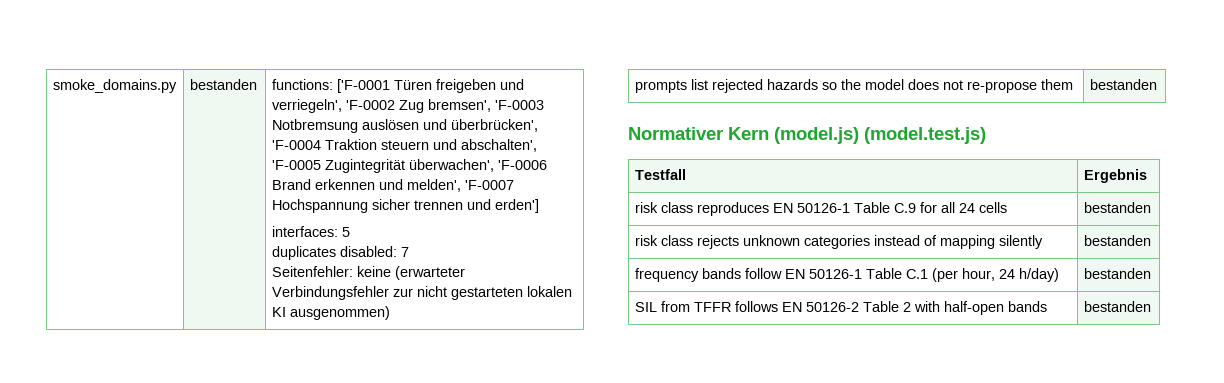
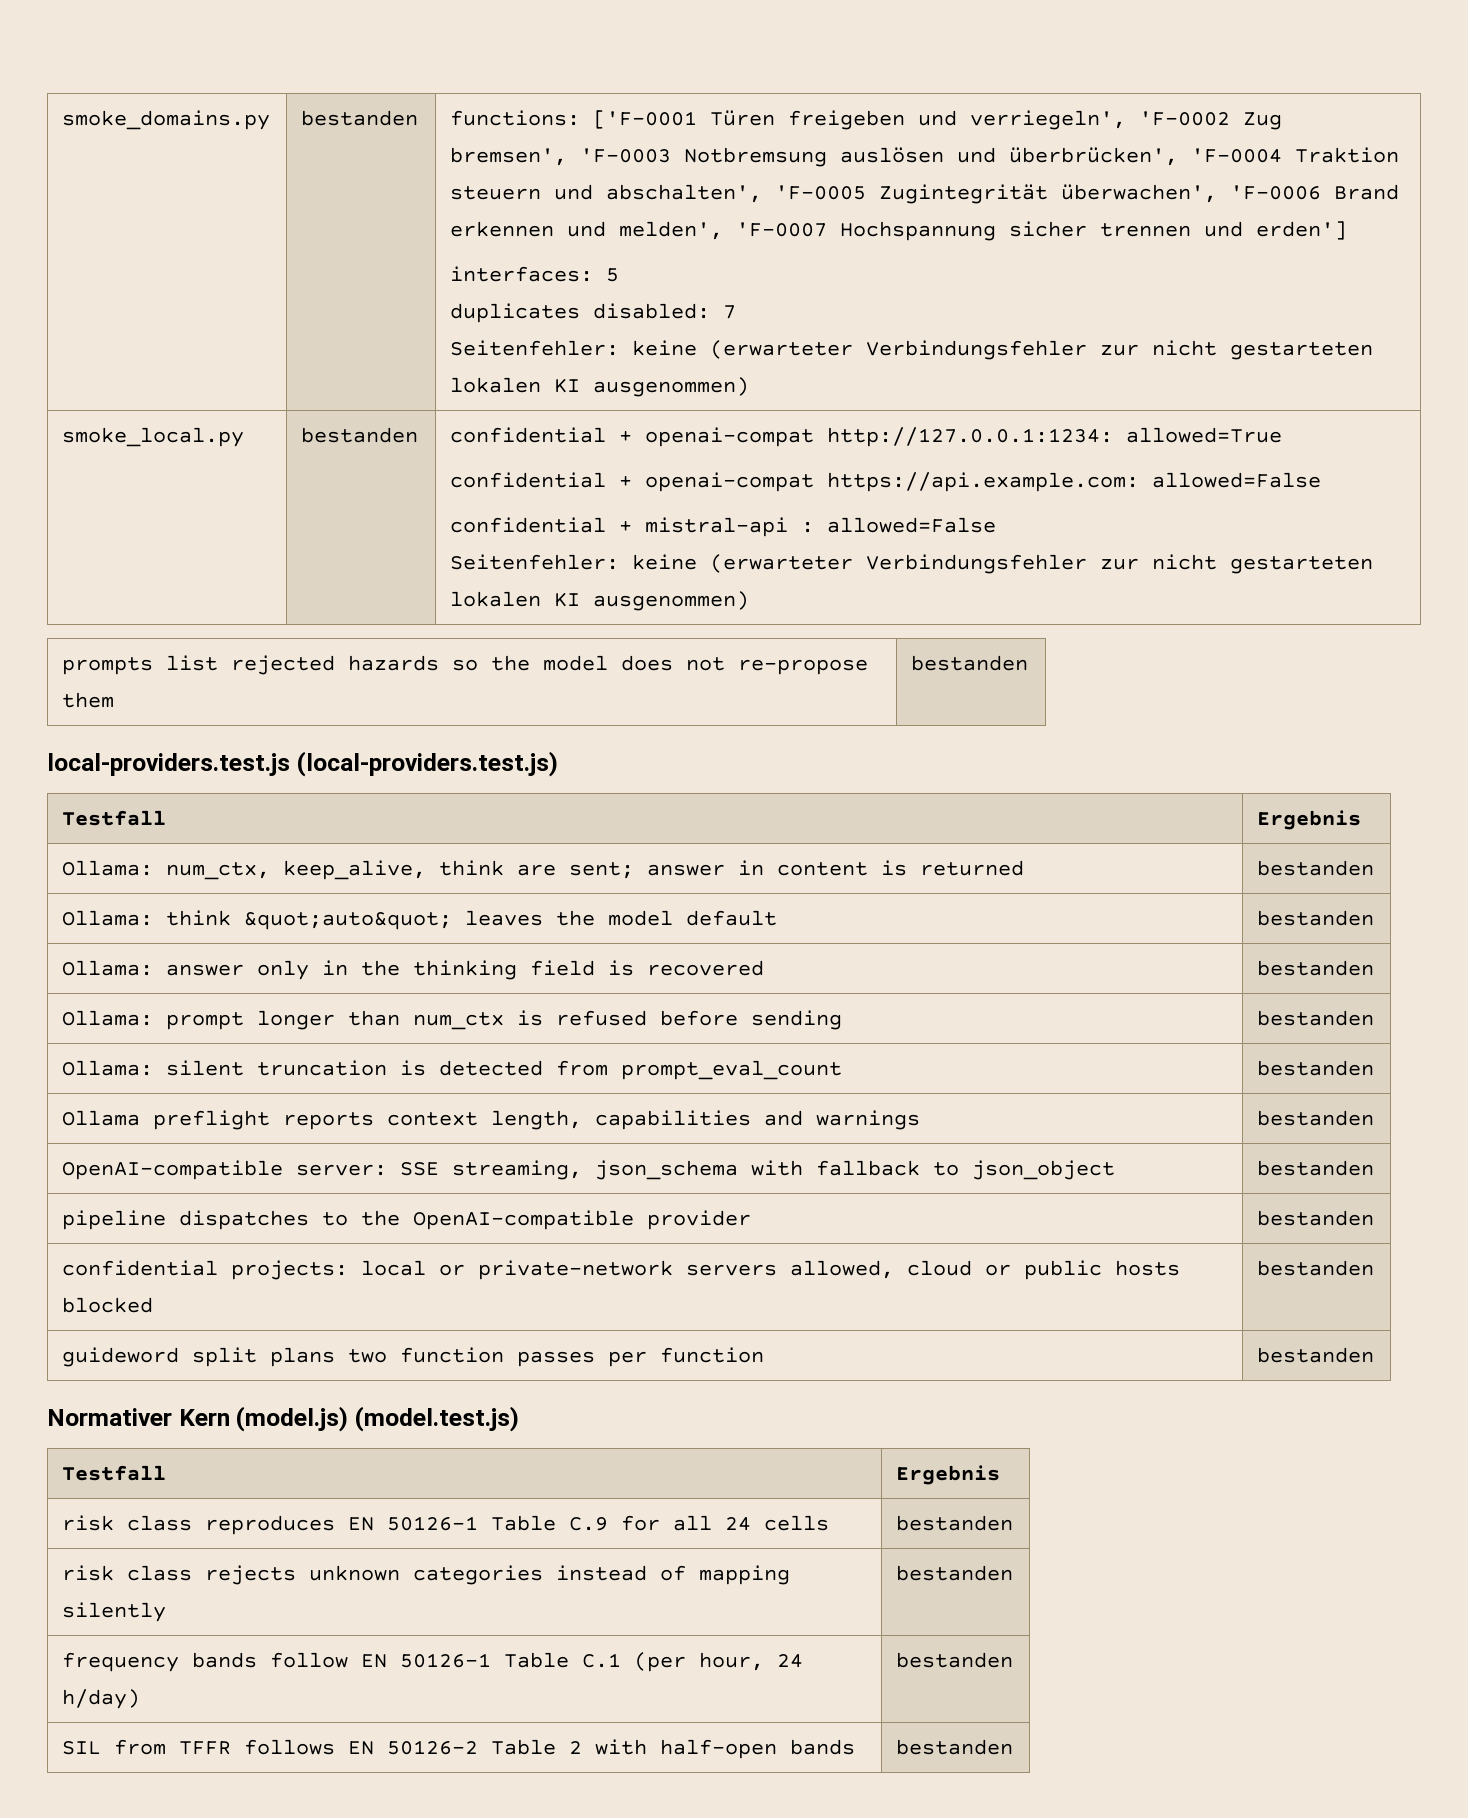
(390, 313) none -> [62,427,245,447] [301,427,419,443] [450,427,1283,447] [450,472,1322,492] [450,517,997,537] [450,554,1374,574] [450,591,750,611] // smoke_local.py | bestanden | confidential + openai-compat http://127.0.0.1:1234: allowed=True // confidential + openai-compat https://api.example.com: allowed=False // confidential + mistral-api : allowed=False // Seitenfehler: keine (erwarteter Verbindungsfehler zur nicht gestarteten lokalen KI ausgenommen)
(1157, 84) none -> [47,751,558,777] [62,810,167,826] [1257,810,1362,830] [62,860,1025,880] [1257,860,1375,876] [62,910,778,930] [1257,910,1375,926] [62,960,765,980] [1257,960,1375,976] [62,1010,843,1030] [1257,1010,1375,1026] [62,1060,843,1080] [1257,1060,1375,1076] [62,1110,921,1130] [1257,1110,1375,1126] [62,1160,1116,1180] [1257,1160,1375,1176] [62,1210,752,1230] [1257,1210,1375,1226] [62,1260,1181,1280] [62,1297,154,1313] [1257,1260,1375,1276] [62,1347,765,1367] [1257,1347,1375,1363] // local-providers.test.js (local-providers.test.js) // Testfall | Ergebnis // Ollama: num_ctx, keep_alive, think are sent; answer in content is returned | bestanden // Ollama: think &quot;auto&quot; leaves the model default | bestanden // Ollama: answer only in the thinking field is recovered | bestanden // Ollama: prompt longer than num_ctx is refused before sending | bestanden // Ollama: silent truncation is detected from prompt_eval_count | bestanden // Ollama preflight reports context length, capabilities and warnings | bestanden // OpenAI-compatible server: SSE streaming, json_schema with fallback to json_object | bestanden // pipeline dispatches to the OpenAI-compatible provider | bestanden // confidential projects: local or private-network servers allowed, cloud or public hosts blocked | bestanden // guideword split plans two function passes per function | bestanden

